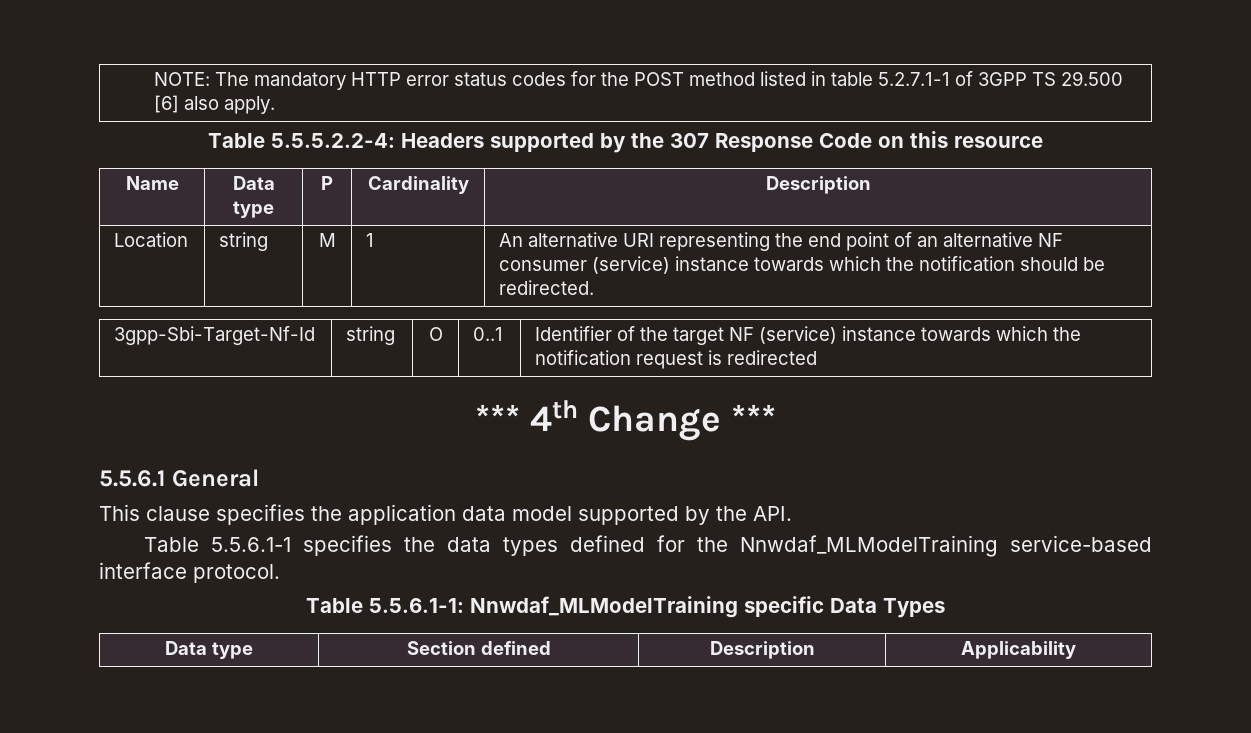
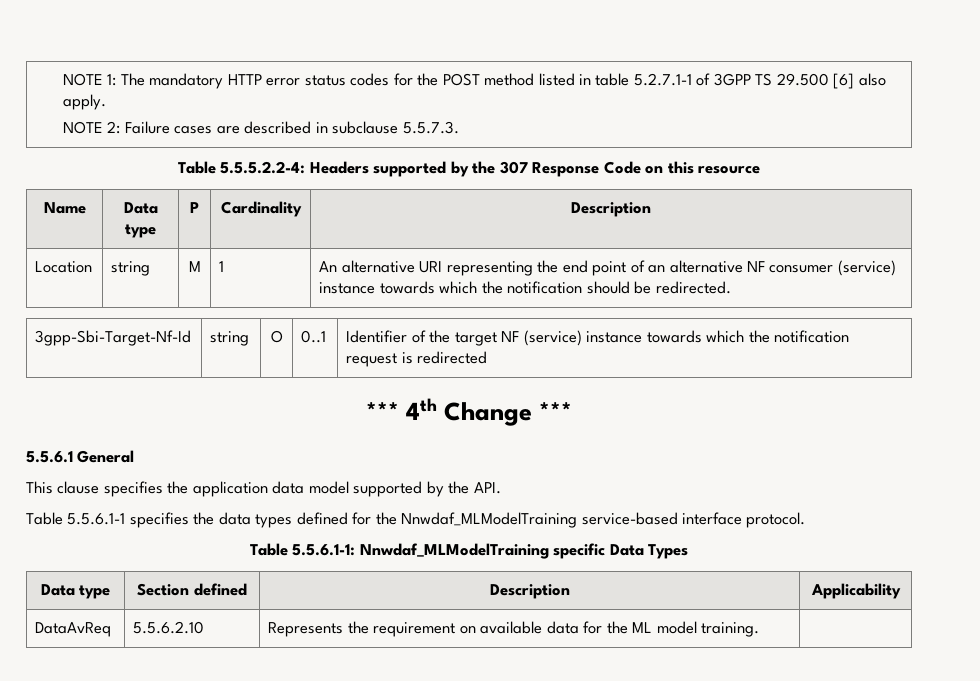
[154,72,211,86] NOTE: -> [63,73,117,86] NOTE 1:
(276, 105) none -> [63,121,459,134] // NOTE 2: Failure cases are described in subclause 5.5.7.3.
(1076, 650) none -> [35,622,112,637] [133,621,205,634] [268,621,759,637] // DataAvReq | 5.5.6.2.10 | Represents the requirement on available data for the ML model training. |

